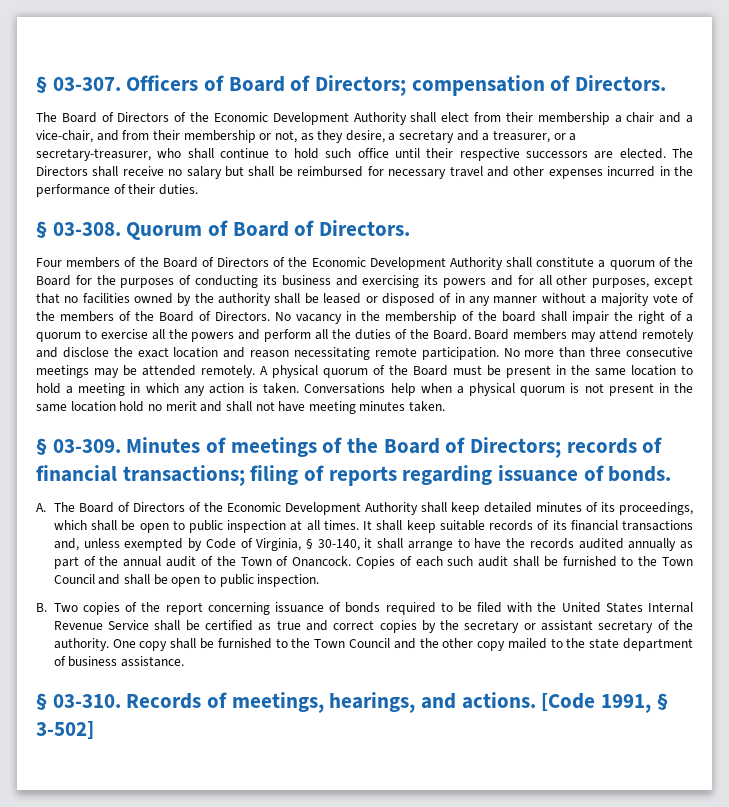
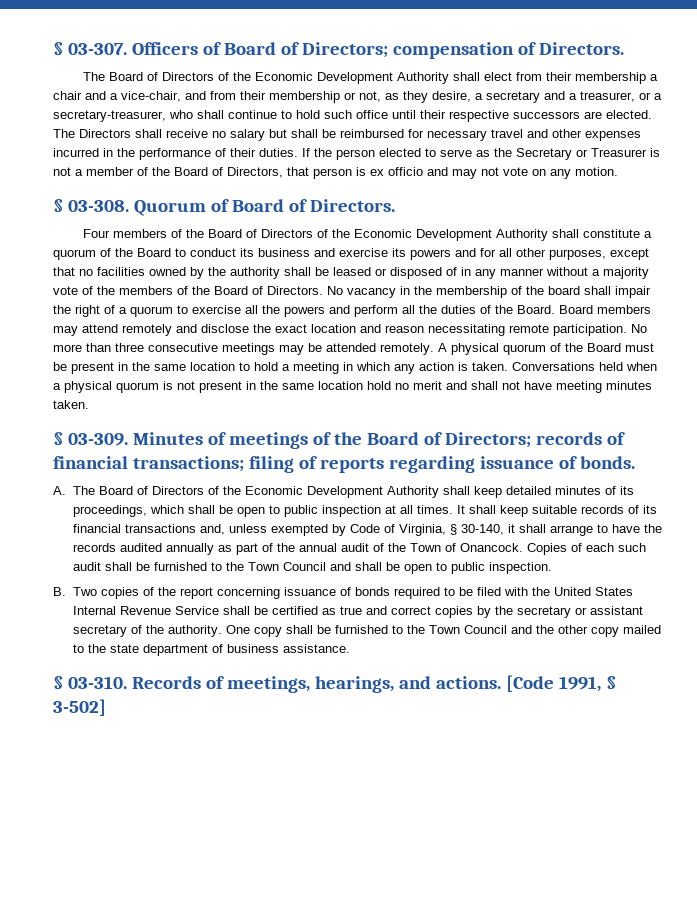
(198, 189) none -> [302,148,660,160] [53,167,618,179] If the person elected to serve as the Secretary or Treasurer is not a member of the Board of Directors, that person is ex officio and may not vote on any motion.
[75,275,259,288] for the purposes of conducting -> [175,248,236,257] to conduct
[362,275,420,288] exercising -> [339,248,388,257] exercise
[390,383,416,396] help -> [599,362,623,371] held

